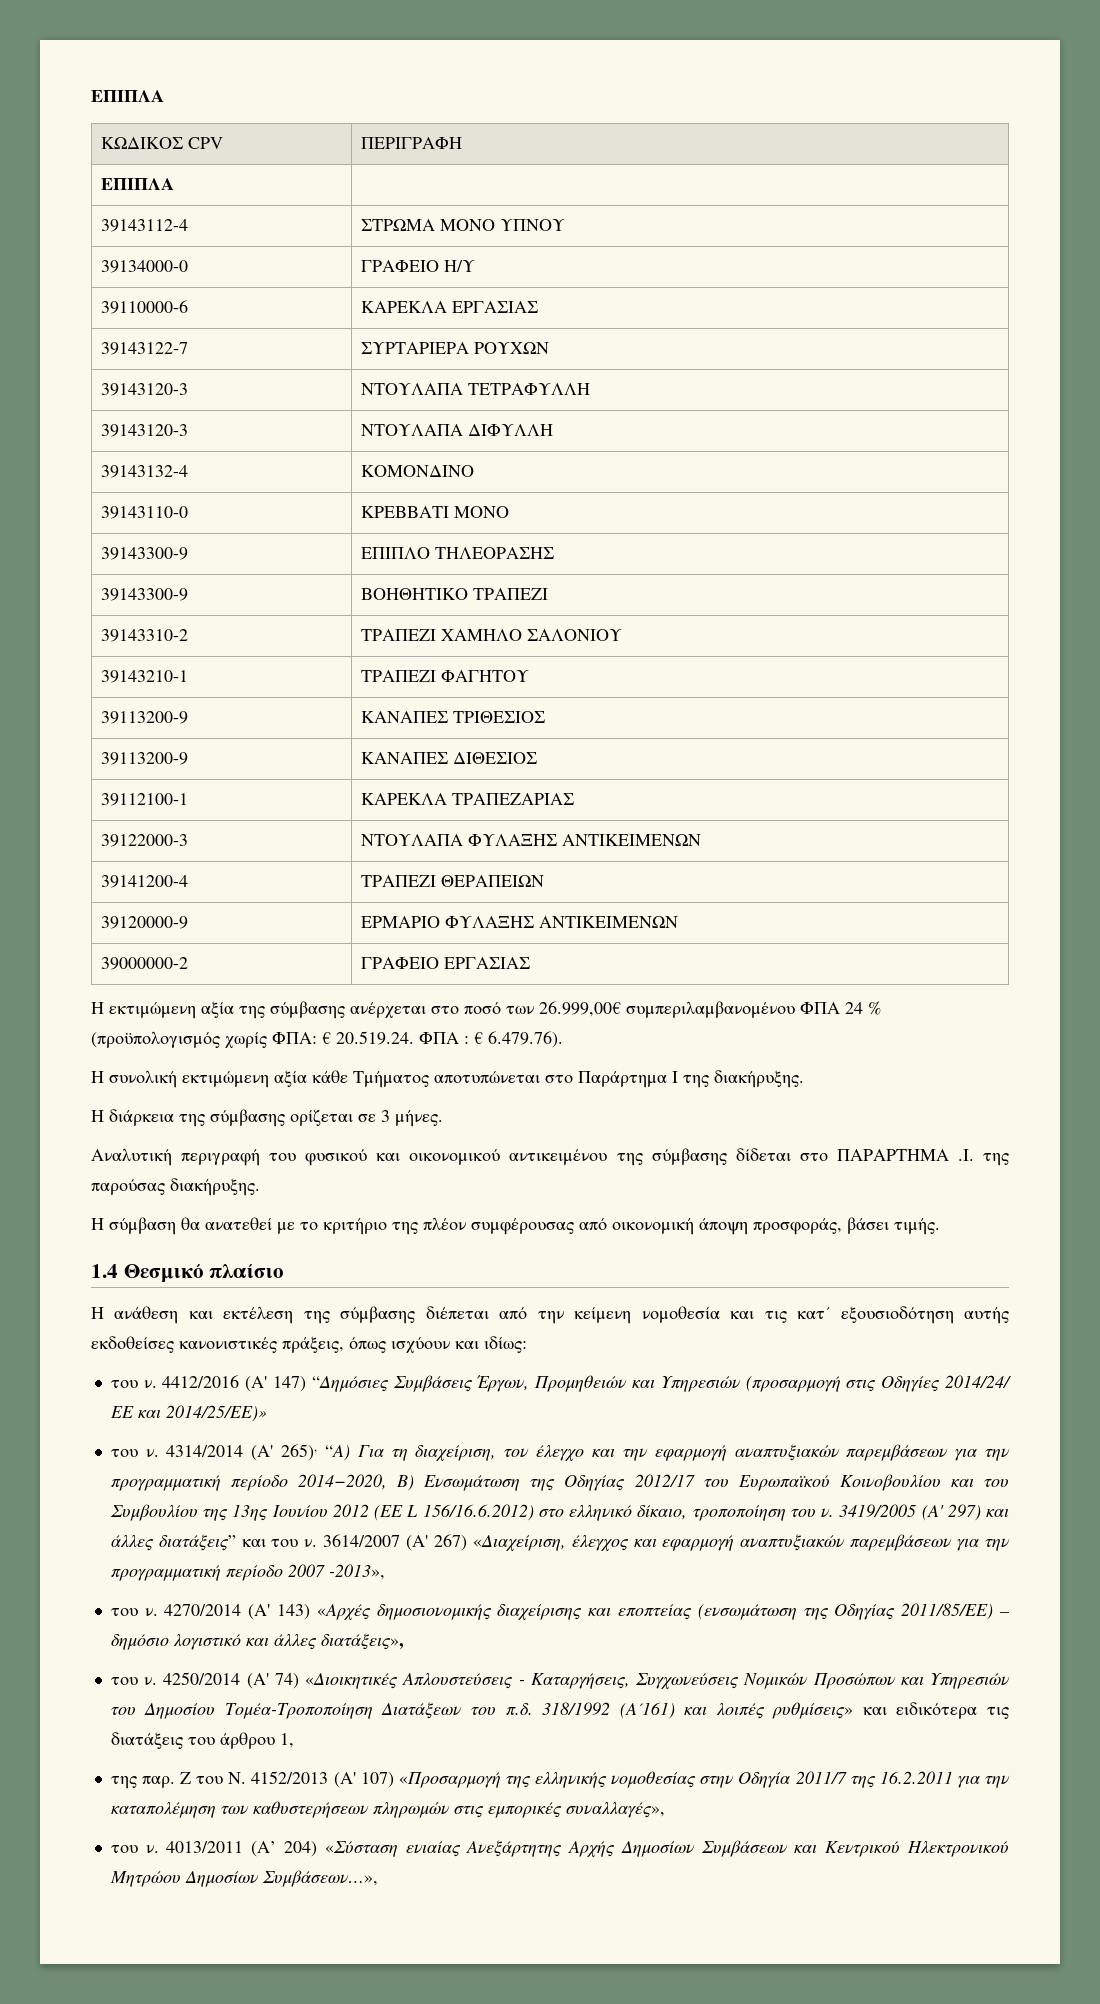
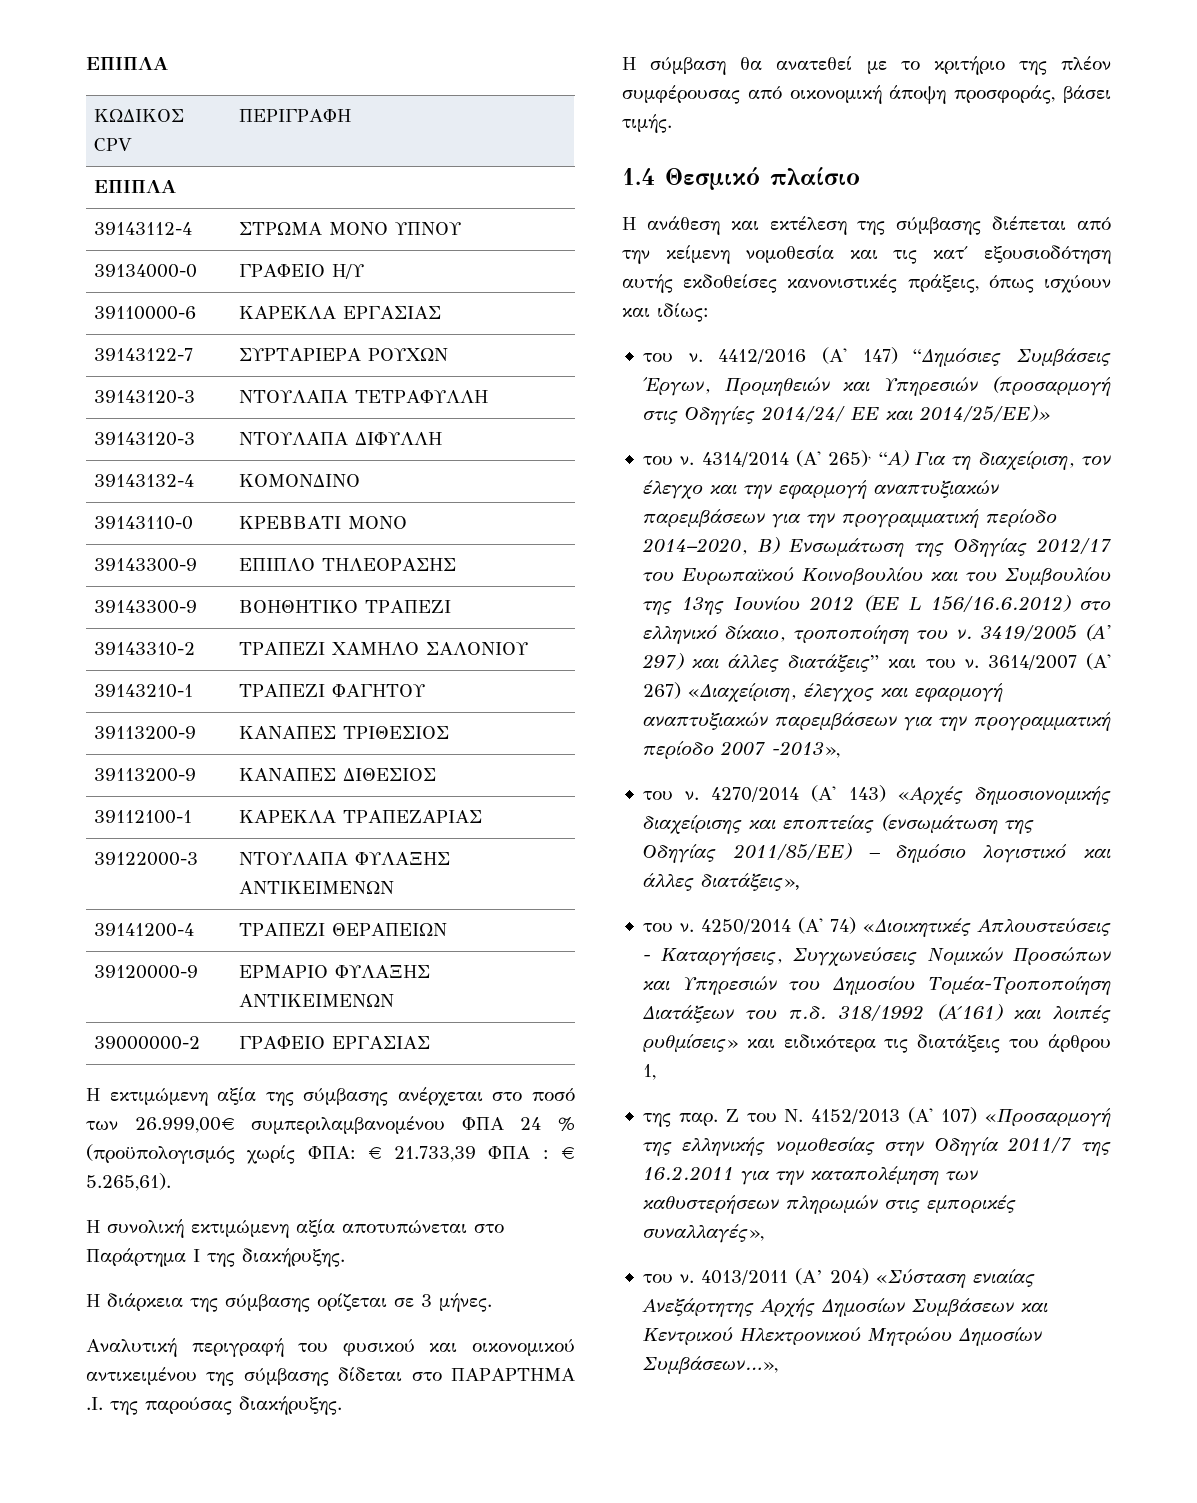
[336,1031,414,1045] 20.519.24. -> [394,1146,477,1162] 21.733,39
[488,1031,563,1048] 6.479.76). -> [86,1173,171,1191] 5.265,61).
[312,1070,429,1088] κάθε Τμήματος -> (335, 1228) none

